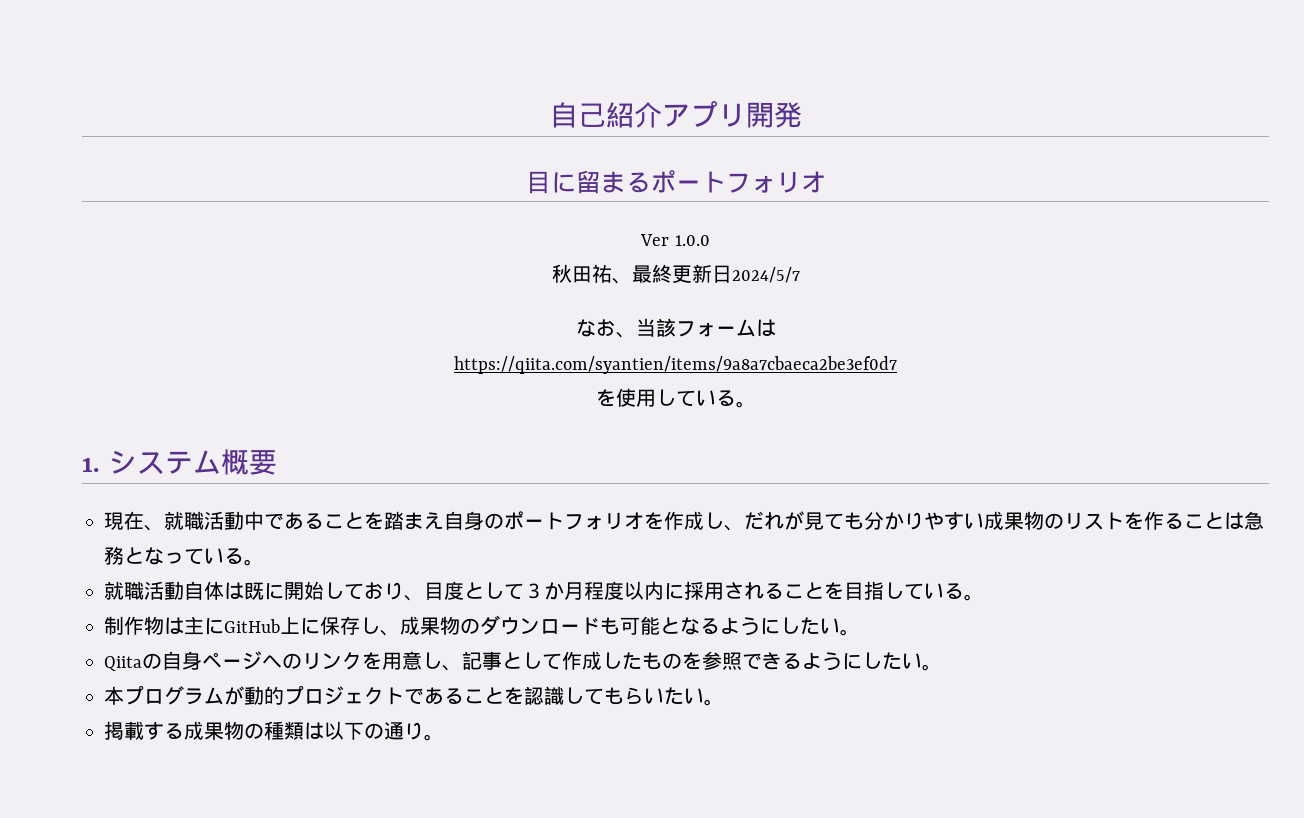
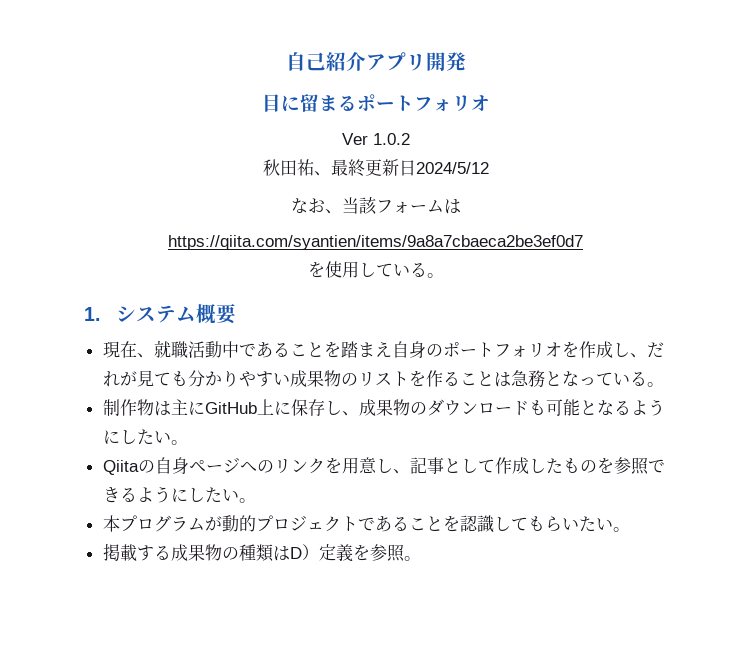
[674,235,710,246] 1.0.0 -> [372,133,410,145] 1.0.2
[731,267,800,283] 2024/5/7 -> [415,162,489,174] 2024/5/12
[104,581,984,601] // 就職活動自体は既に開始しており、目度として３か月程度以内に採用されることを目指している。 -> (664, 384) none
[324,721,424,740] 以下の通り -> [289,544,405,562] D）定義を参照

